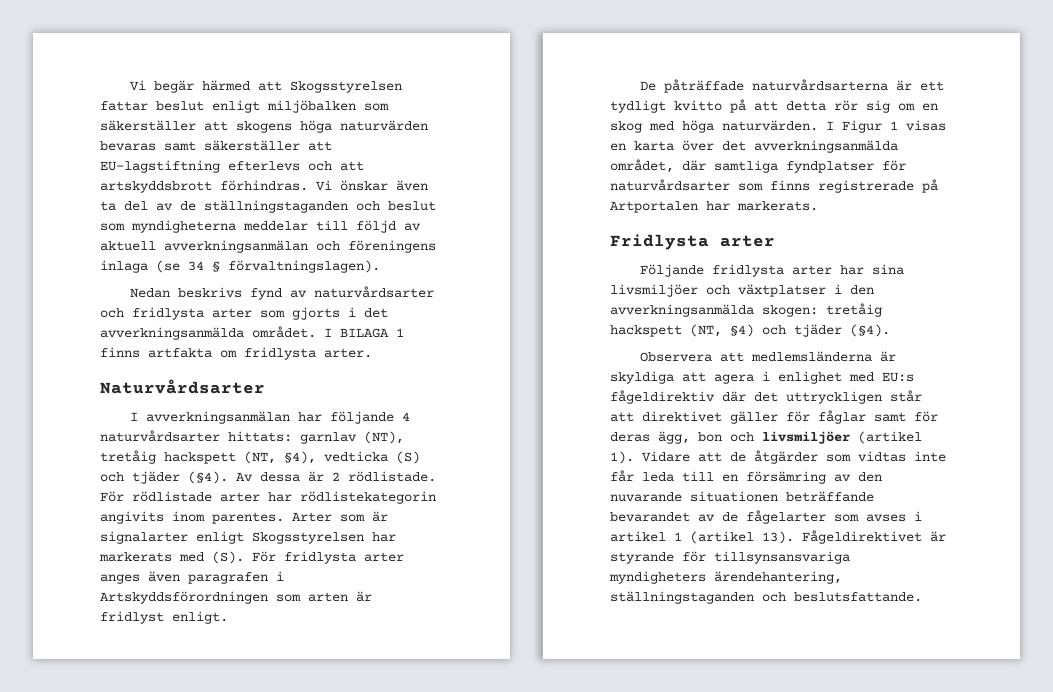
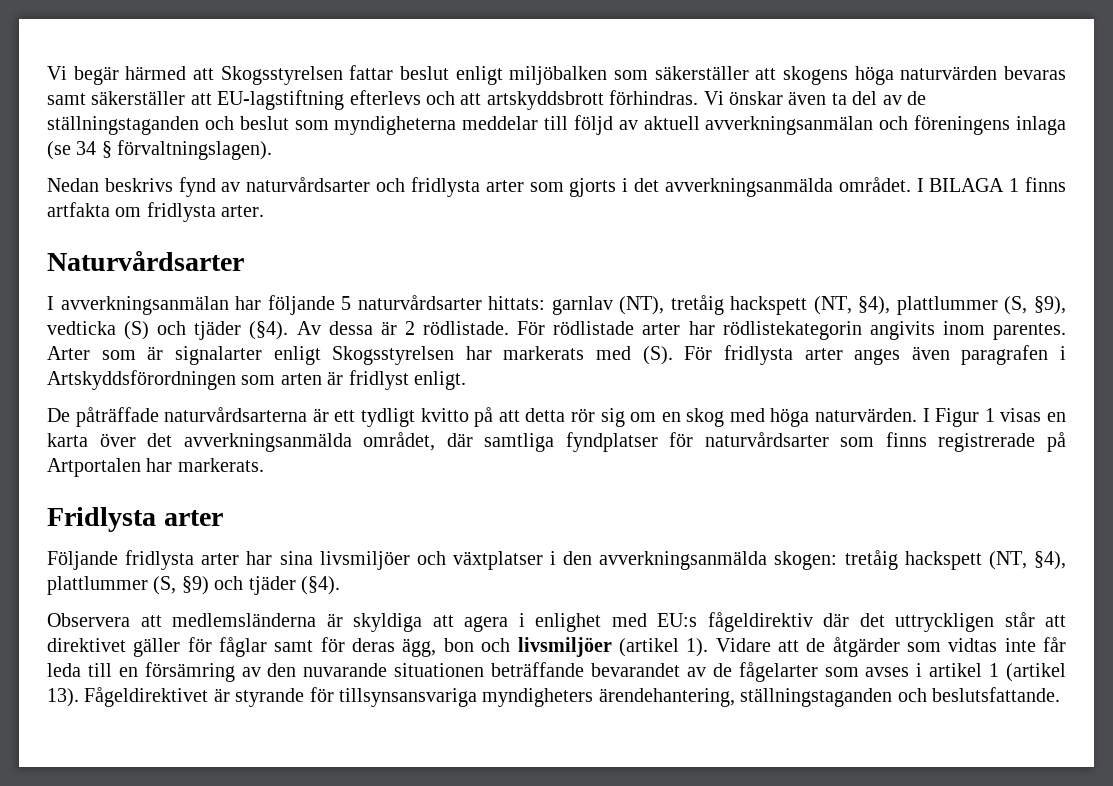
[402,412,411,421] 4 -> [341,296,352,310] 5
(316, 457) none -> [896,296,1066,315] plattlummer (S, §9),
[730,324,754,337] §4) -> [1034,551,1066,570] [47,576,209,595] §4), plattlummer (S, §9)

